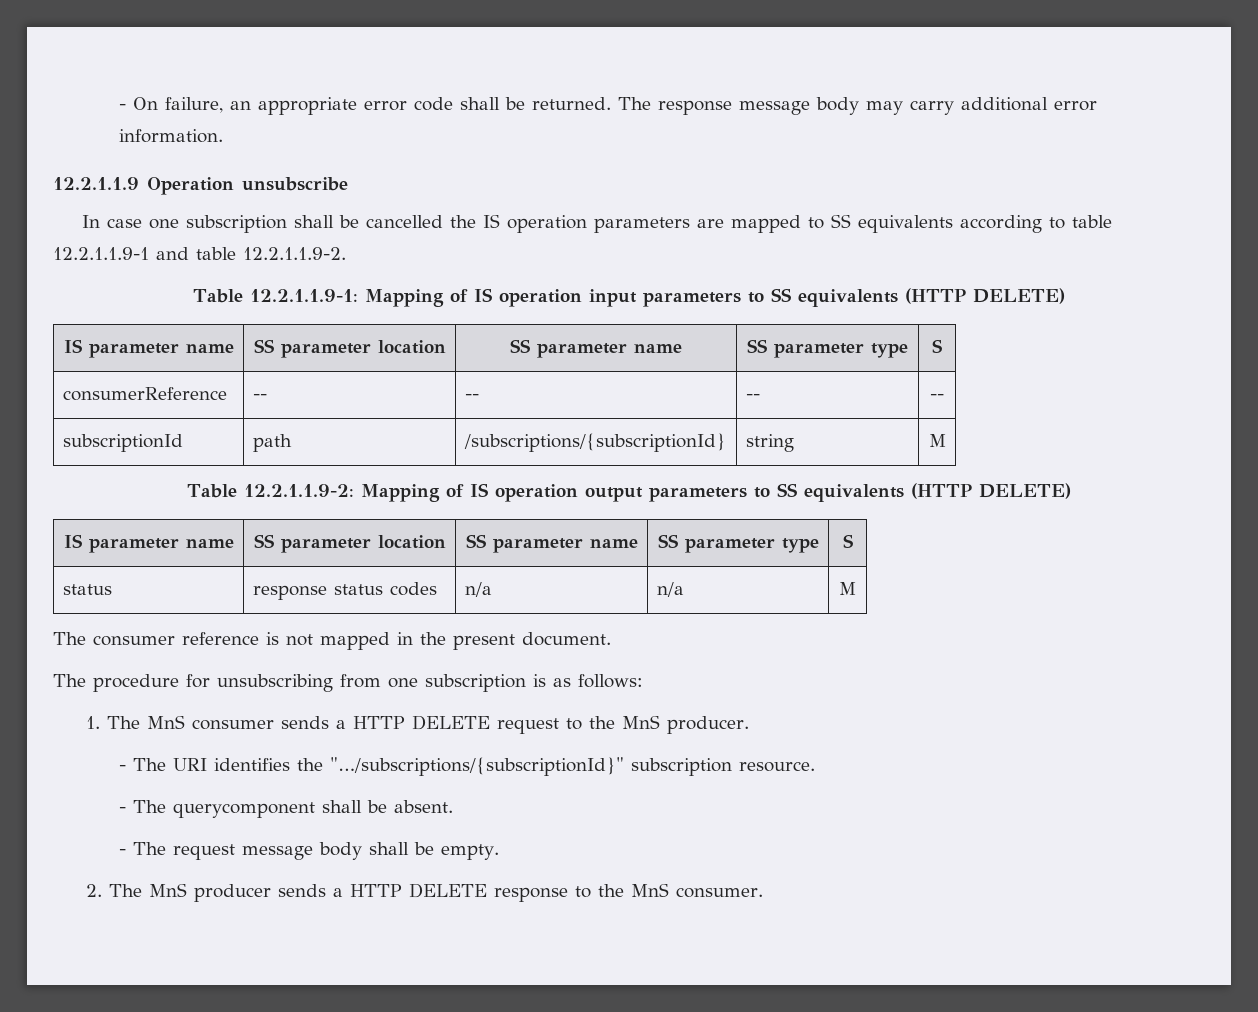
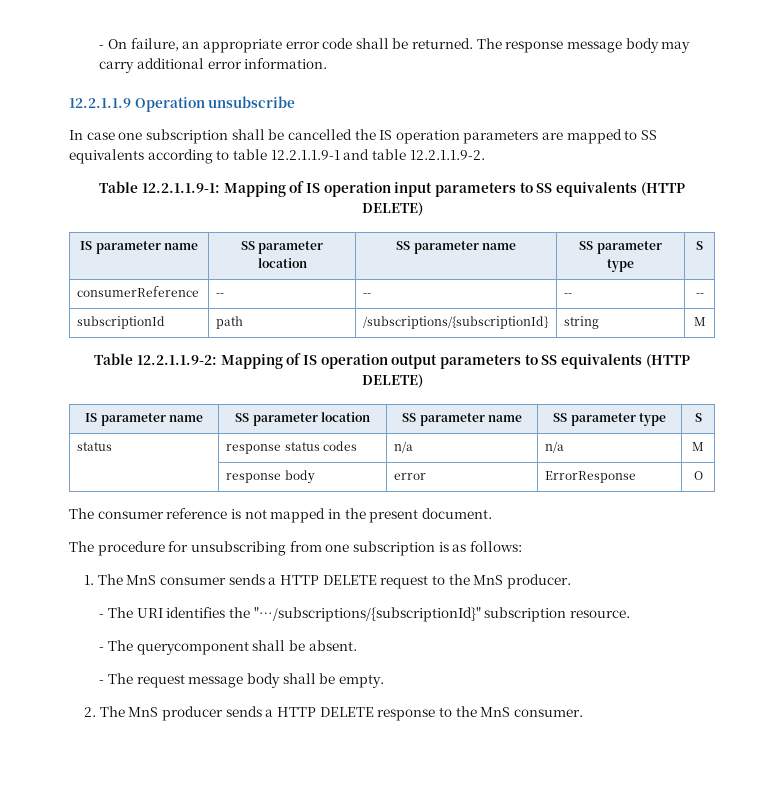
(856, 588) none -> [226,470,315,484] [394,473,427,480] [545,471,637,483] [693,471,703,480] // | response body | error | ErrorResponse | O

